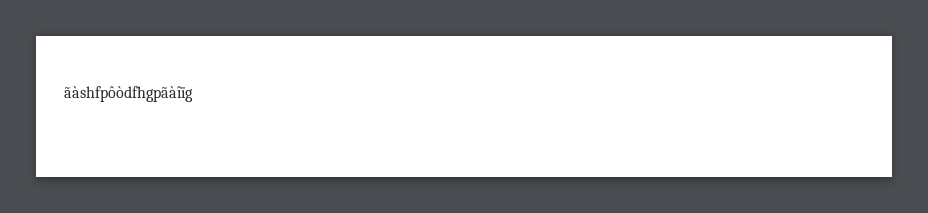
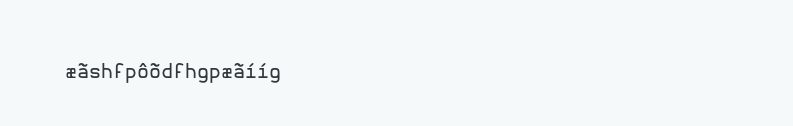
[64,86,193,102] ãàshfpôòdfhgpãàîïg -> [65,63,281,83] æãshfpôõdfhgpæãííg

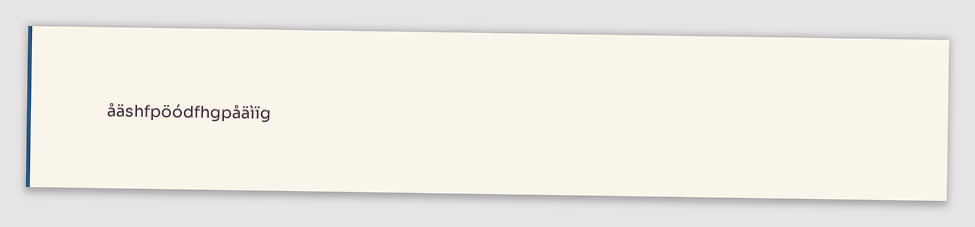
[65,63,281,83] æãshfpôõdfhgpæãííg -> [106,102,272,123] åäshfpöódfhgpåäìïg

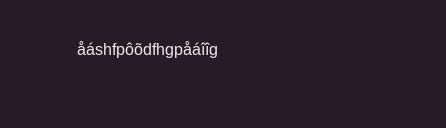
[106,102,272,123] åäshfpöódfhgpåäìïg -> [77,41,218,58] åáshfpôõdfhgpåáîîg

